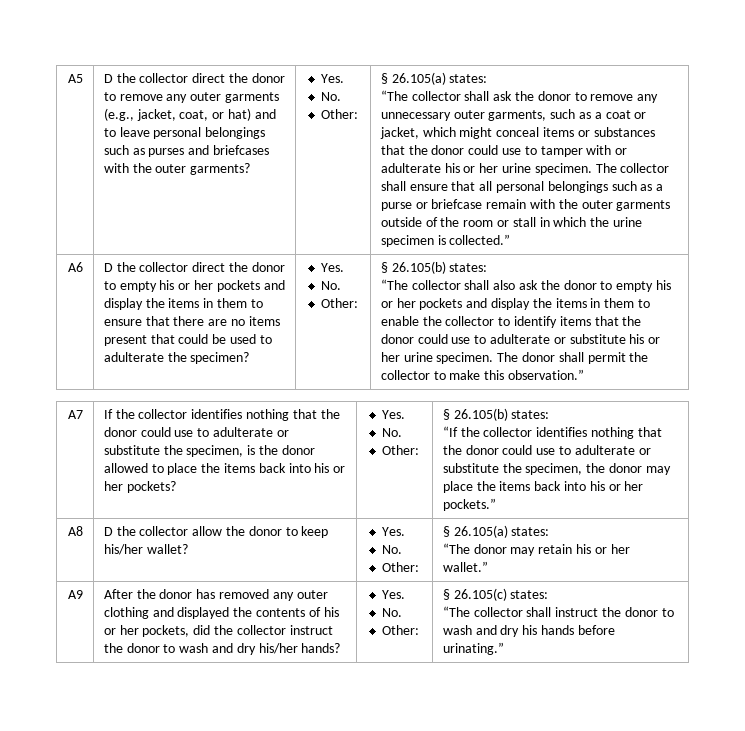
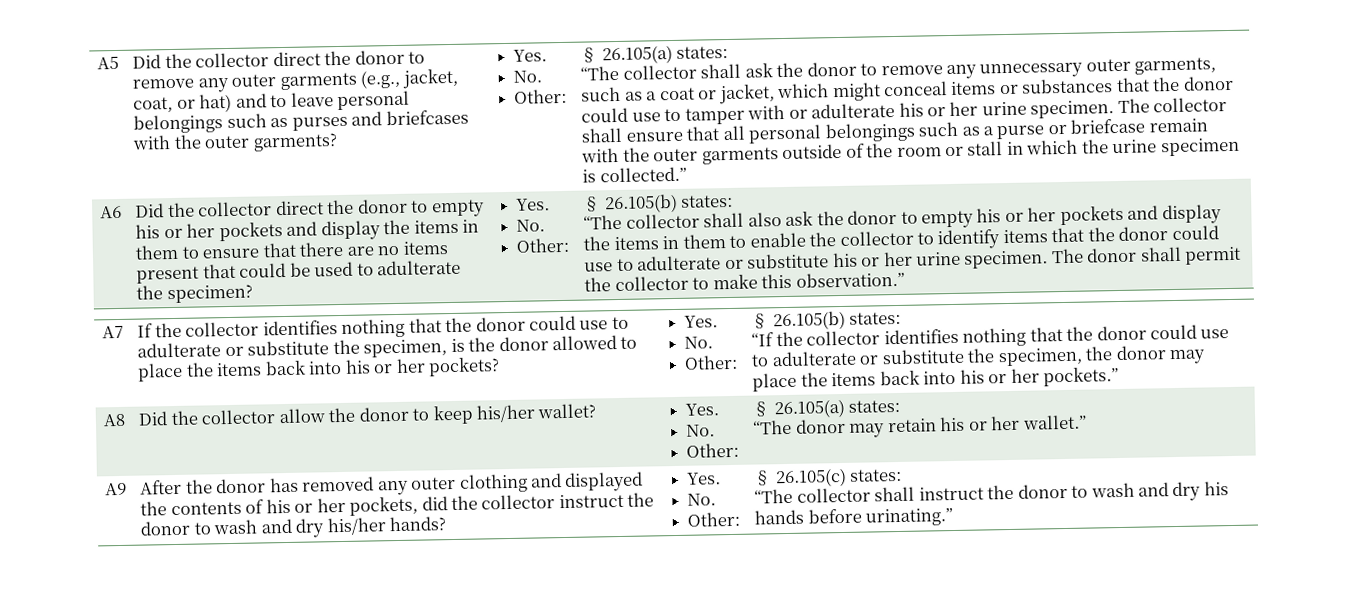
[103,74,113,83] D -> [132,54,162,69] Did
[103,263,113,272] D -> [135,203,165,218] Did
[103,527,113,536] D -> [138,411,169,426] Did

